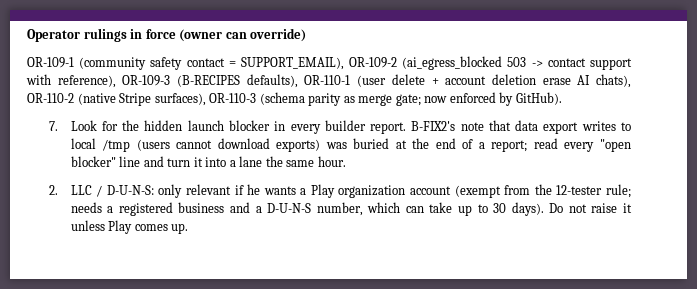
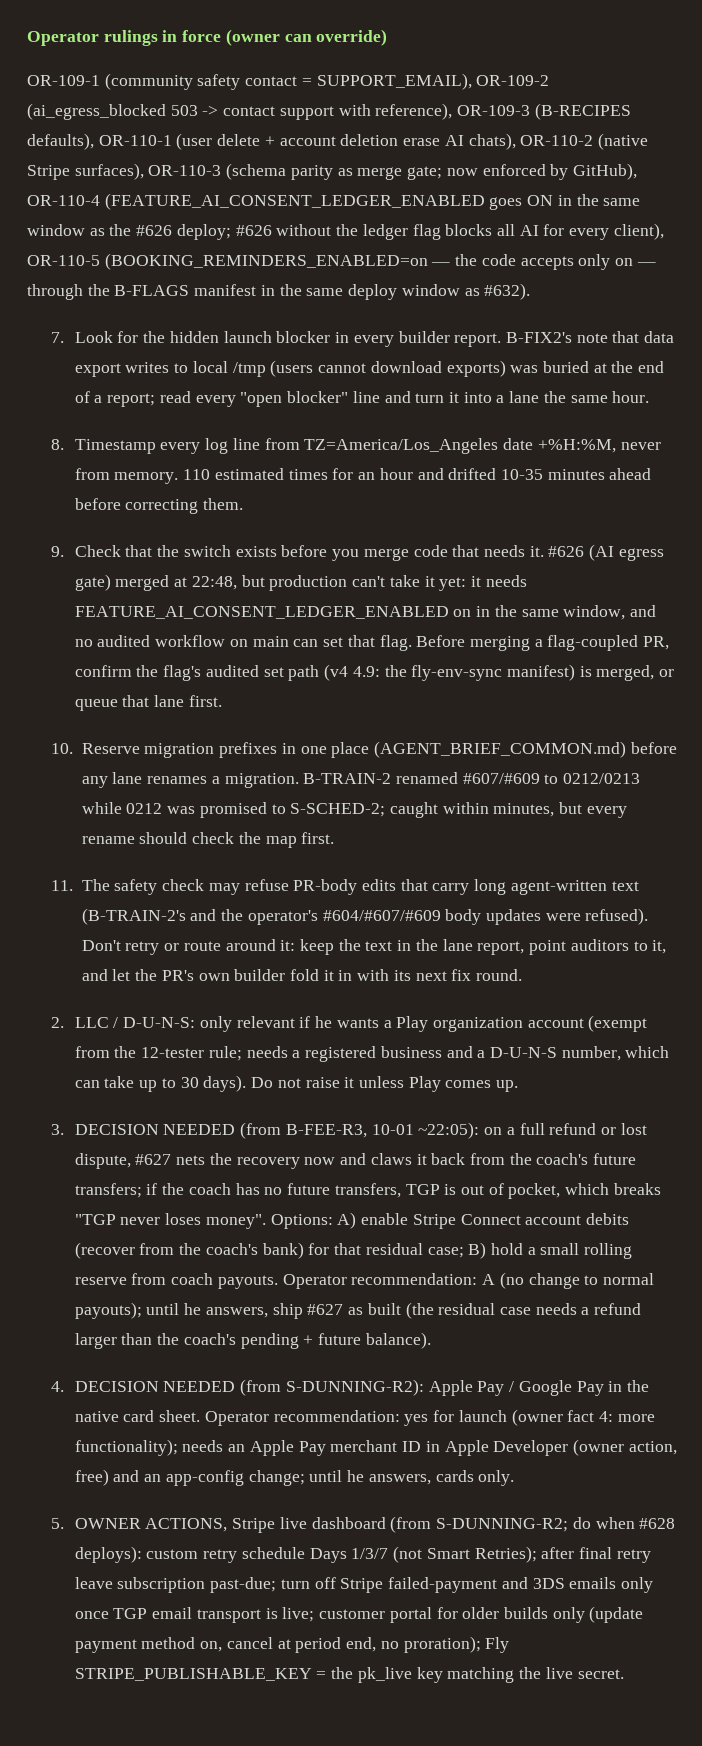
[515,92,562,105] GitHub). -> [572,163,637,180] [27,193,641,210] [27,223,664,240] [27,253,656,270] [27,283,531,300] GitHub), OR-110-4 (FEATURE_AI_CONSENT_LEDGER_ENABLED goes ON in the same window as the #626 deploy; #626 without the ledger flag blocks all AI for every client), OR-110-5 (BOOKING_REMINDERS_ENABLED=on — the code accepts only on — through the B-FLAGS manifest in the same deploy window as #632).
(346, 161) none -> [50,438,661,454] [74,468,652,484] [74,498,244,514] [50,544,664,561] [74,574,527,591] [74,605,657,620] [74,635,670,651] [74,664,675,681] [74,695,222,711] [50,741,677,758] [81,772,641,788] [81,802,627,818] [81,832,335,848] [50,879,639,895] [81,908,649,925] [81,939,667,955] [81,969,523,981] // 8. Timestamp every log line from TZ=America/Los_Angeles date +%H:%M, never from memory. 110 estimated times for an hour and drifted 10-35 minutes ahead before correcting them. // 9. Check that the switch exists before you merge code that needs it. #626 (AI egress gate) merged at 22:48, but production can't take it yet: it needs FEATURE_AI_CONSENT_LEDGER_ENABLED on in the same window, and no audited workflow on main can set that flag. Before merging a flag-coupled PR, confirm the flag's audited set path (v4 4.9: the fly-env-sync manifest) is merged, or queue that lane first. // 10. Reserve migration prefixes in one place (AGENT_BRIEF_COMMON.md) before any lane renames a migration. B-TRAIN-2 renamed #607/#609 to 0212/0213 while 0212 was promised to S-SCHED-2; caught within minutes, but every rename should check the map first. // 11. The safety check may refuse PR-body edits that carry long agent-written text (B-TRAIN-2's and the operator's #604/#607/#609 body updates were refused). Don't retry or route around it: keep the text in the lane report, point auditors to it, and let the PR's own builder fold it in with its next fix round.
(189, 228) none -> [50,1122,647,1139] [74,1153,637,1169] [74,1183,661,1199] [74,1212,630,1229] [74,1242,633,1259] [74,1272,655,1289] [74,1302,642,1319] [74,1332,431,1349] [50,1379,650,1396] [74,1409,655,1426] [74,1439,677,1456] [74,1469,515,1486] [50,1516,676,1533] [74,1546,651,1563] [74,1577,654,1593] [74,1606,644,1623] [74,1636,510,1653] [74,1667,624,1683] // 3. DECISION NEEDED (from B-FEE-R3, 10-01 ~22:05): on a full refund or lost dispute, #627 nets the recovery now and claws it back from the coach's future transfers; if the coach has no future transfers, TGP is out of pocket, which breaks "TGP never loses money". Options: A) enable Stripe Connect account debits (recover from the coach's bank) for that residual case; B) hold a small rolling reserve from coach payouts. Operator recommendation: A (no change to normal payouts); until he answers, ship #627 as built (the residual case needs a refund larger than the coach's pending + future balance). // 4. DECISION NEEDED (from S-DUNNING-R2): Apple Pay / Google Pay in the native card sheet. Operator recommendation: yes for launch (owner fact 4: more functionality); needs an Apple Pay merchant ID in Apple Developer (owner action, free) and an app-config change; until he answers, cards only. // 5. OWNER ACTIONS, Stripe live dashboard (from S-DUNNING-R2; do when #628 deploys): custom retry schedule Days 1/3/7 (not Smart Retries); after final retry leave subscription past-due; turn off Stripe failed-payment and 3DS emails only once TGP email transport is live; customer portal for older builds only (update payment method on, cancel at period end, no proration); Fly STRIPE_PUBLISHABLE_KEY = the pk_live key matching the live secret.

